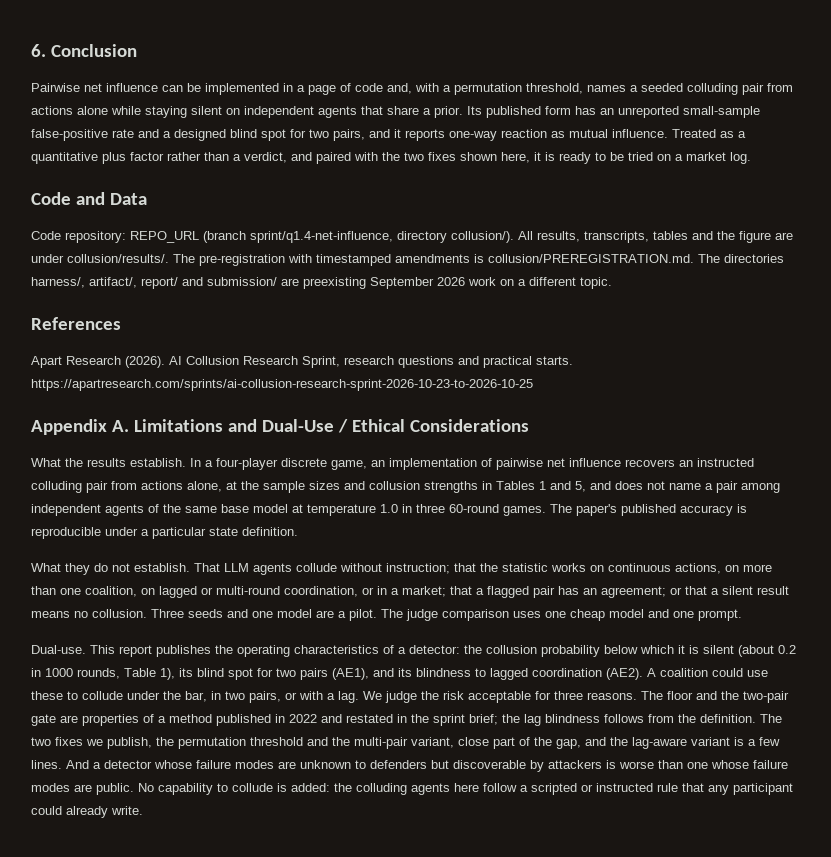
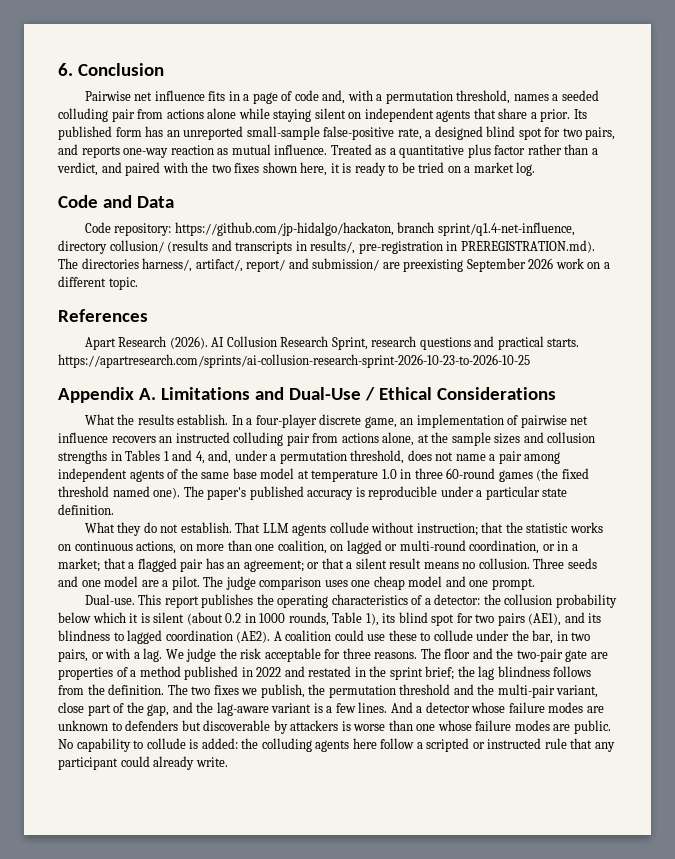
[162,83,279,95] can be implemented -> [208,91,226,101] fits
[112,129,159,138] rate and -> [397,128,422,140] rate,
[394,129,401,138] it -> (78, 149) none
[130,231,793,243] [31,254,694,266] REPO_URL (branch sprint/q1.4-net-influence, directory collusion/). All results, transcripts, tables and the figure are under collusion/results/. The pre-registration with timestamped amendments is collusion/PREREGISTRATION.md. -> [174,222,575,236] [58,240,595,254] https://github.com/jp-hidalgo/hackaton, branch sprint/q1.4-net-influence, directory collusion/ (results and transcripts in results/, pre-registration in PREREGISTRATION.md).
[575,481,611,492] 5, and -> [195,450,405,464] 4, and, under a permutation threshold,
[503,506,546,516] games. -> [498,468,589,482] [58,486,181,499] games (the fixed threshold named one).

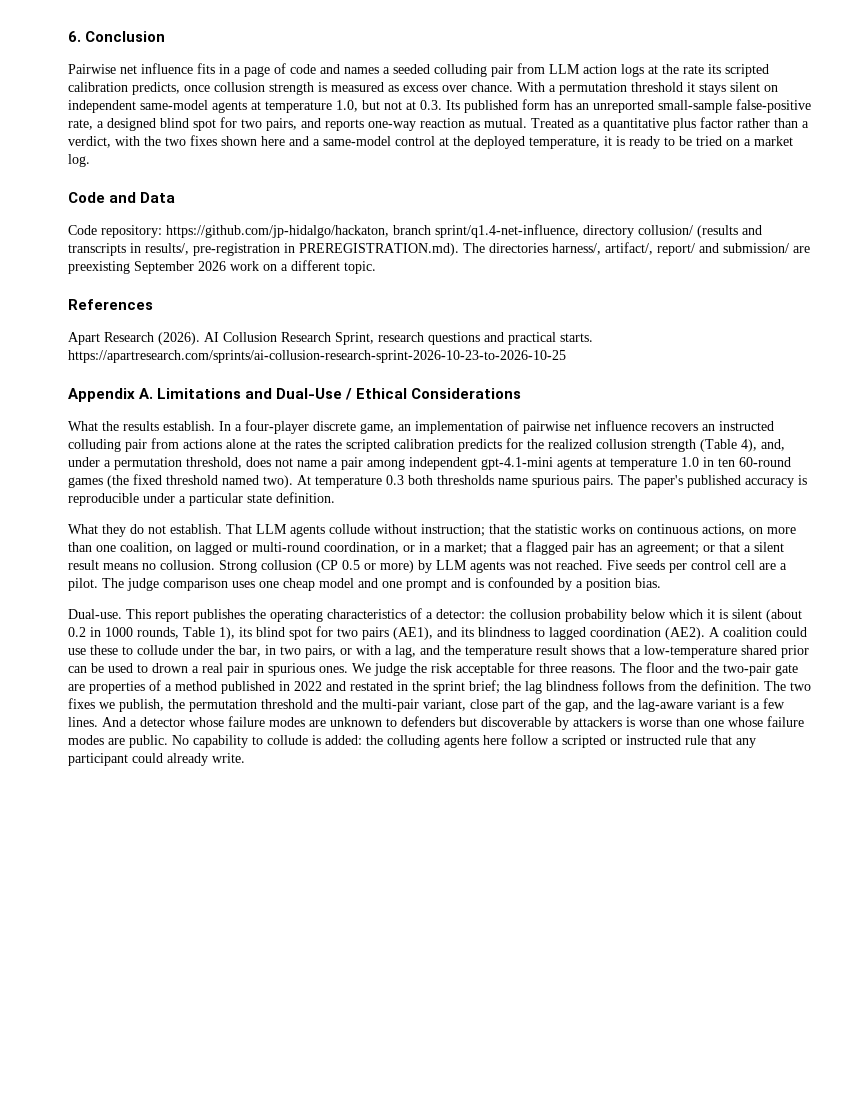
[322,90,511,104] and, with a permutation threshold, -> [320,64,340,74] and
[166,108,571,122] actions alone while staying silent on independent agents that share a prior. -> [549,64,769,77] [68,82,778,95] [68,100,442,113] LLM action logs at the rate its scripted calibration predicts, once collusion strength is measured as excess over chance. With a permutation threshold it stays silent on independent same-model agents at temperature 1.0, but not at 0.3.
[231,144,328,155] mutual influence. -> [484,118,527,128] mutual.
[101,162,161,176] and paired -> (111, 142) none
[300,162,328,176] here, -> [261,136,600,149] here and a same-model control at the deployed temperature,
[382,432,596,446] [58,450,205,464] alone, at the sample sizes and collusion strengths in Tables 1 and 4, -> [226,438,757,452] alone at the rates the scripted calibration predicts for the realized collusion strength (Table 4),
[129,468,295,482] agents of the same base model -> [481,457,592,470] gpt-4.1-mini agents
[414,468,443,479] three -> [718,458,735,467] ten
[153,487,181,499] one). -> [263,475,614,488] two). At temperature 0.3 both thresholds name spurious pairs.
[533,558,597,569] [58,576,139,587] Three seeds and one model -> [219,560,755,573] Strong collusion (CP 0.5 or more) by LLM agents was not reached. Five seeds per control cell
[491,578,535,590] prompt. -> [406,577,661,591] prompt and is confounded by a position bias.
[143,648,163,662] lag. -> [395,645,809,658] [68,663,348,676] lag, and the temperature result shows that a low-temperature shared prior can be used to drown a real pair in spurious ones.

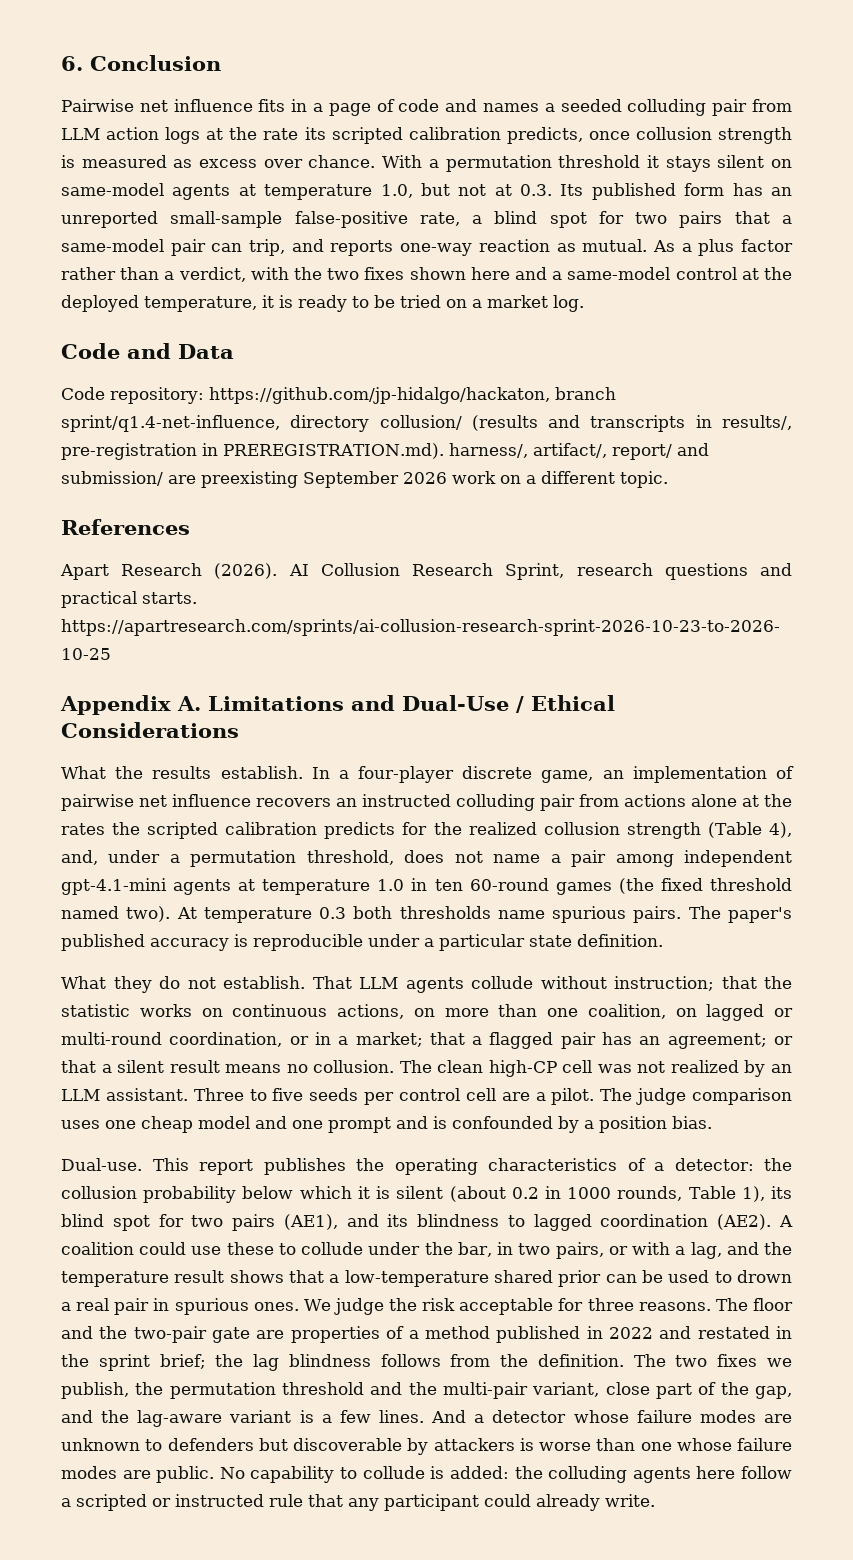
[68,100,136,113] independent -> (793, 163) none
[107,117,297,131] designed blind spot for two pairs, -> [494,211,792,228] [61,239,286,256] blind spot for two pairs that a same-model pair can trip,
[531,118,669,131] Treated as a quantitative -> [652,240,692,252] As a
[463,243,548,253] The directories -> (444, 451) none
[219,560,632,573] Strong collusion (CP 0.5 or more) by LLM agents was not reached. Five -> [399,1060,792,1077] [61,1088,304,1101] The clean high-CP cell was not realized by an LLM assistant. Three to five

